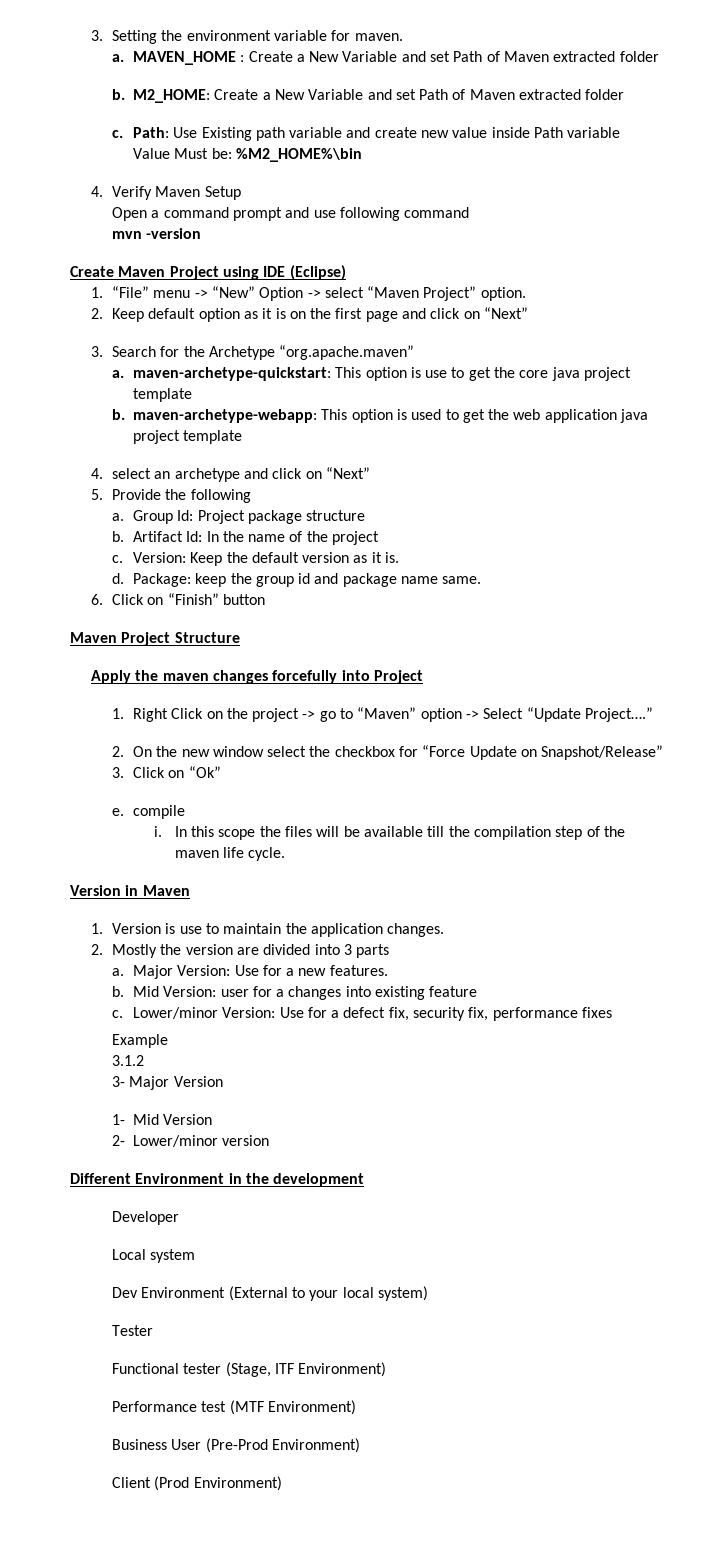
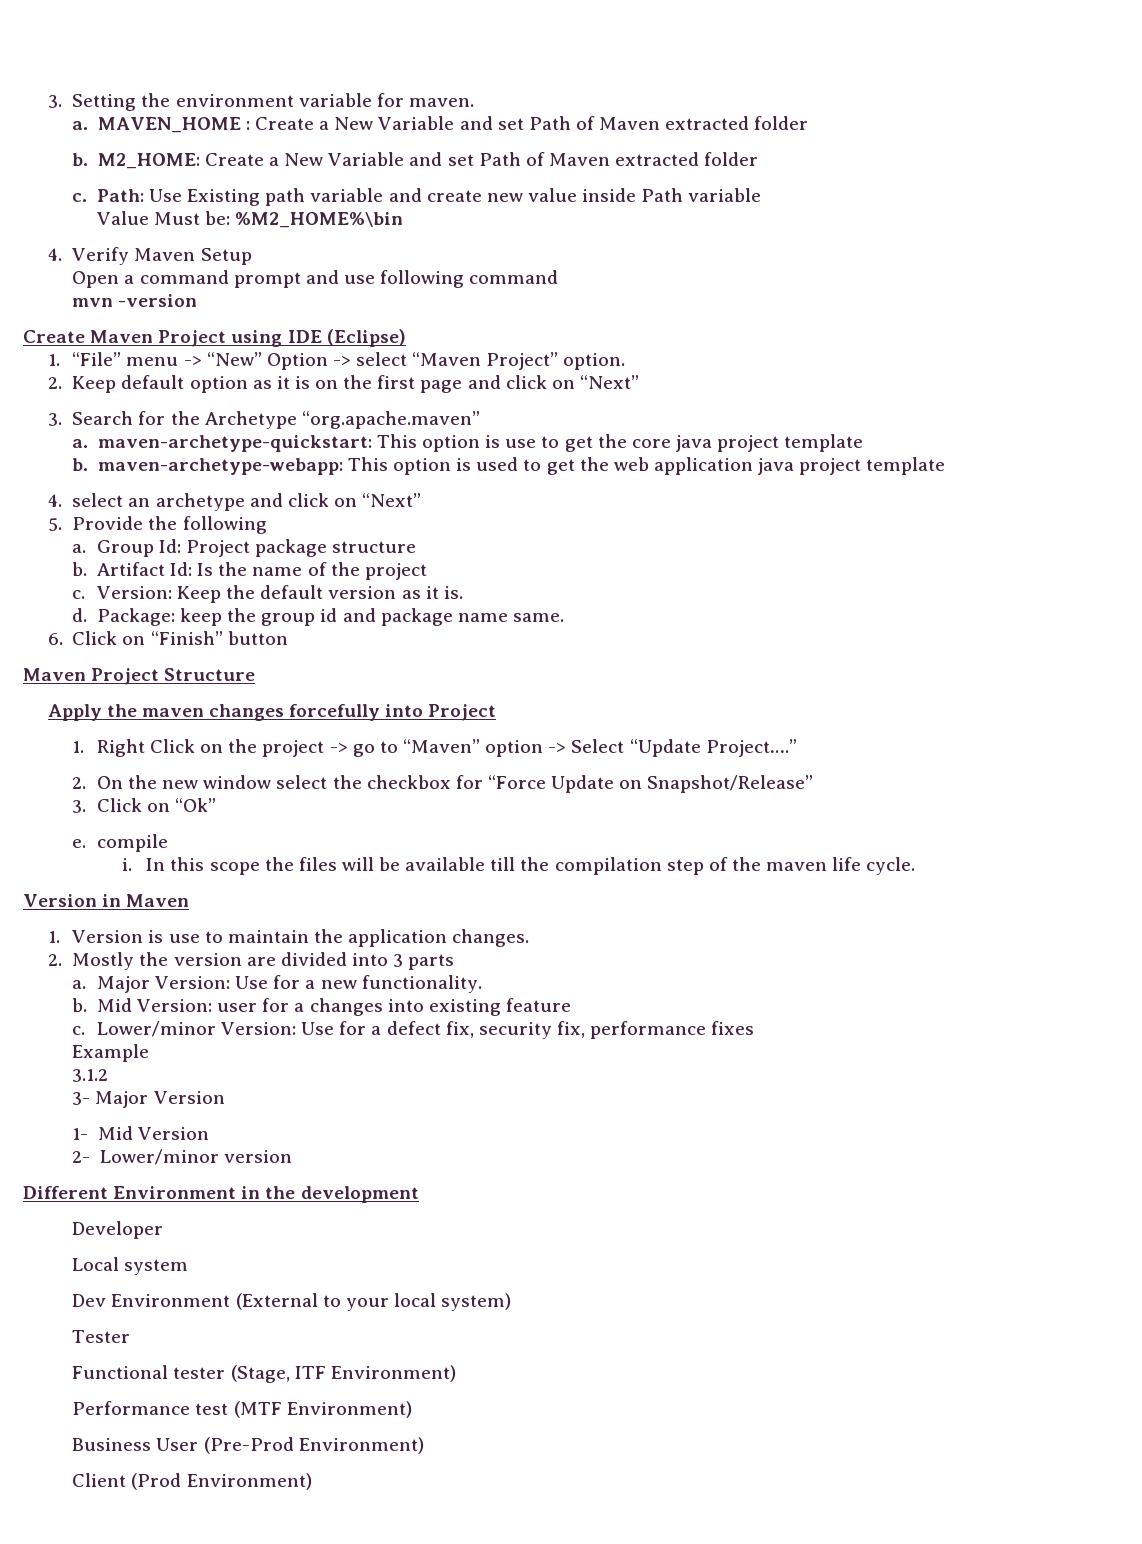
[206,531,219,542] In -> [197,563,214,576] Is
[329,965,388,976] features. -> [361,975,482,993] functionality.

